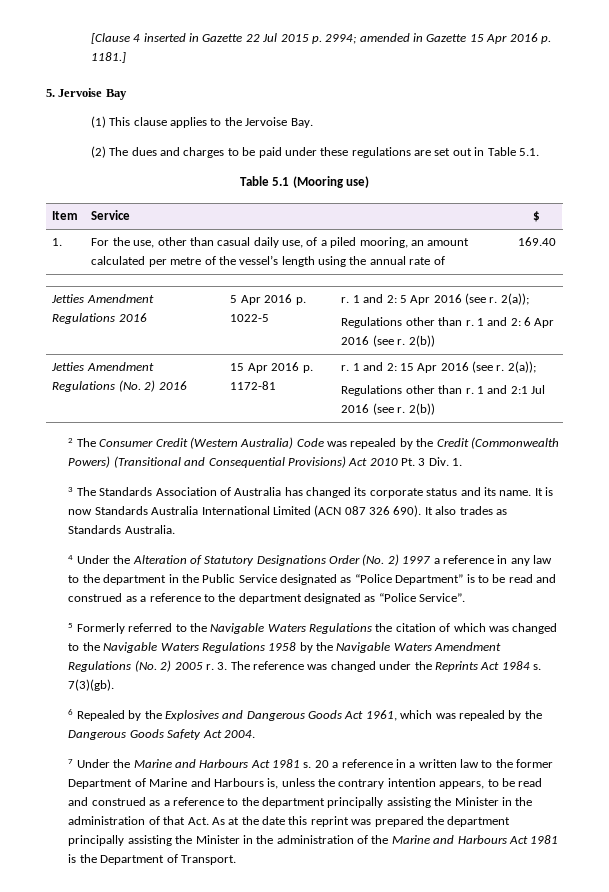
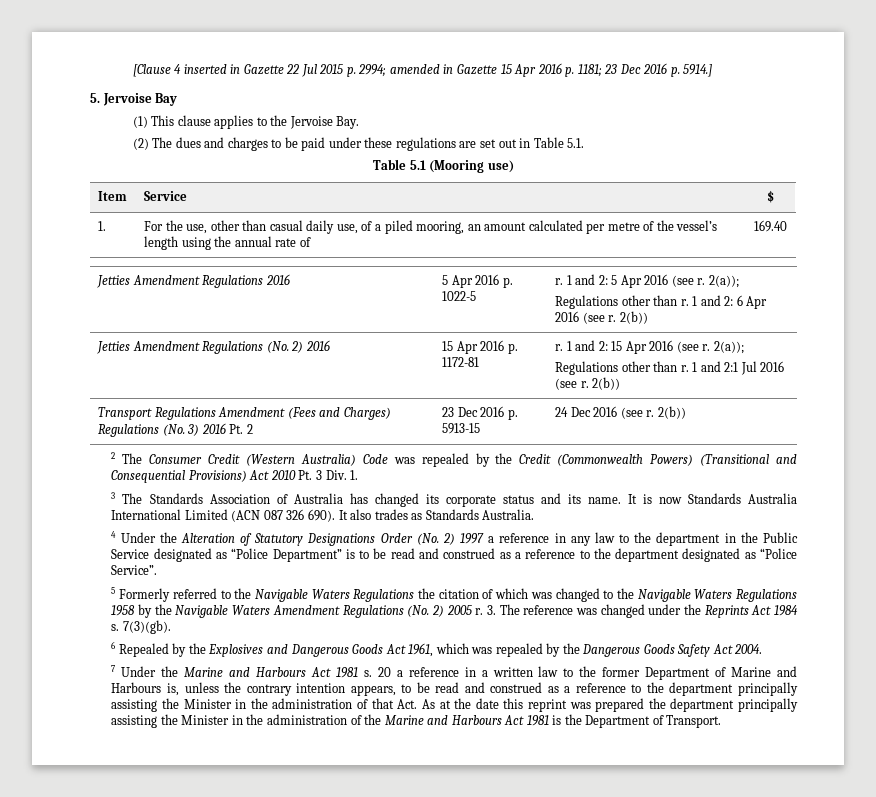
[90,52,126,63] 1181.] -> [577,63,713,77] 1181; 23 Dec 2016 p. 5914.]
(435, 409) none -> [98,407,391,420] [98,423,253,437] [442,406,518,420] [442,423,481,434] [555,406,686,419] // Transport Regulations Amendment (Fees and Charges) Regulations (No. 3) 2016 Pt. 2 | 23 Dec 2016 p. 5913-15 | 24 Dec 2016 (see r. 2(b))

